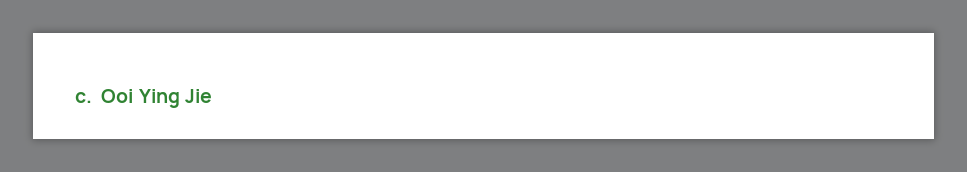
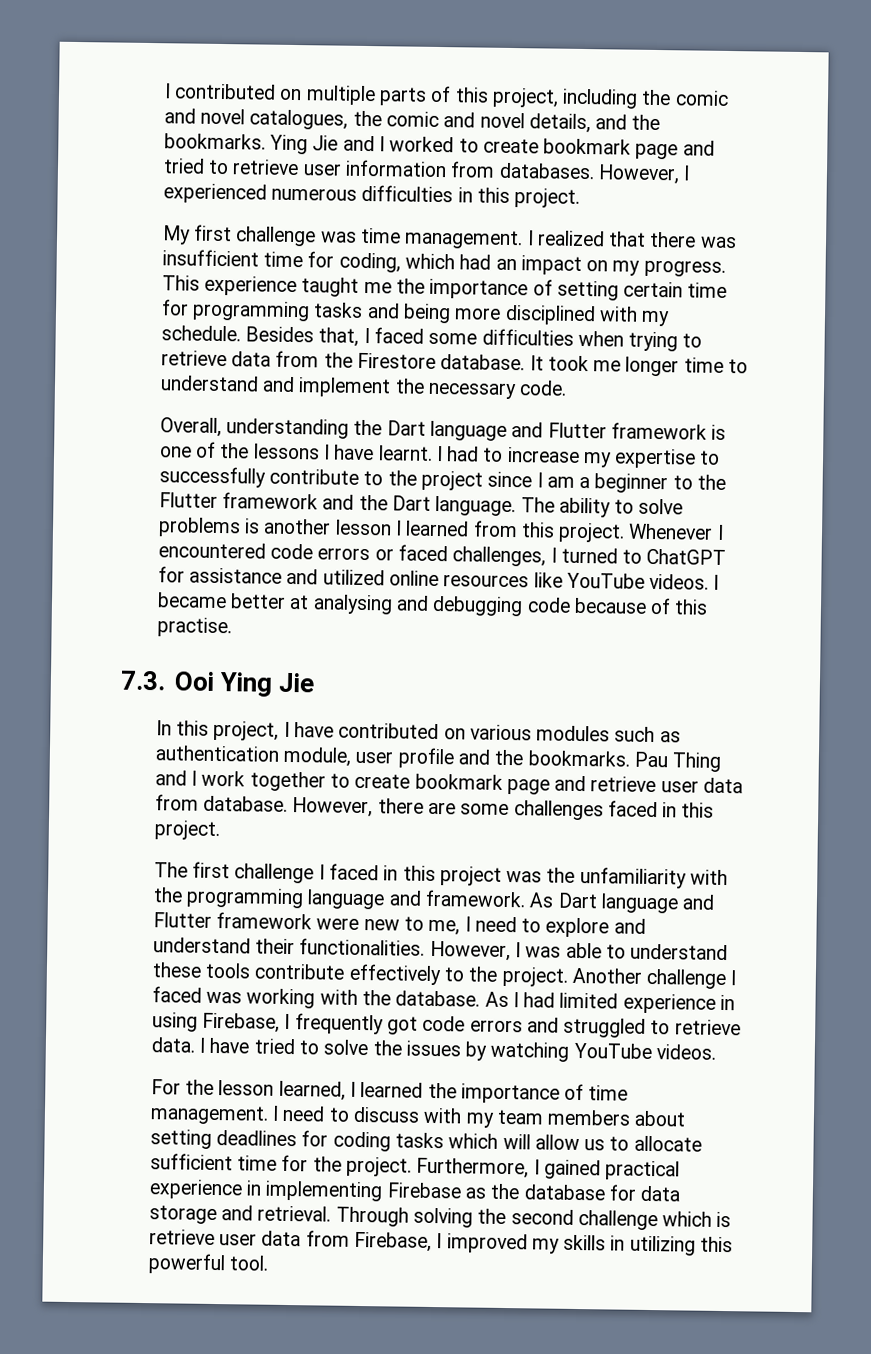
[75,89,212,108] c. Ooi Ying Jie -> [163,83,729,109] [163,108,661,134] [163,133,715,160] [162,158,691,185] [162,183,581,208] [161,224,737,250] [161,249,726,277] [161,275,728,301] [160,299,671,327] [160,325,703,352] [160,350,748,377] [159,375,568,400] [159,417,727,441] [159,441,721,469] [158,466,726,494] [158,492,684,518] [157,517,724,543] [157,542,727,567] [157,566,720,590] [156,592,709,617] [156,617,232,638] [120,670,315,697] [155,720,681,743] [154,745,722,772] [154,770,743,795] [154,794,715,821] [153,820,220,841] [153,861,728,889] [152,887,716,914] [152,912,646,938] [152,937,729,962] [151,962,737,990] [151,986,735,1014] [151,1012,741,1038] [150,1037,716,1062] [150,1079,629,1104] [149,1105,687,1128] [149,1129,702,1152] [149,1153,681,1181] [148,1179,681,1202] [148,1205,732,1231] [148,1229,733,1256] [147,1253,270,1275] I contributed on multiple parts of this project, including the comic and novel catalogues, the comic and novel details, and the bookmarks. Ying Jie and I worked to create bookmark page and tried to retrieve user information from databases. However, I experienced numerous difficulties in this project. // My first challenge was time management. I realized that there was insufficient time for coding, which had an impact on my progress. This experience taught me the importance of setting certain time for programming tasks and being more disciplined with my schedule. Besides that, I faced some difficulties when trying to retrieve data from the Firestore database. It took me longer time to understand and implement the necessary code. // Overall, understanding the Dart language and Flutter framework is one of the lessons I have learnt. I had to increase my expertise to successfully contribute to the project since I am a beginner to the Flutter framework and the Dart language. The ability to solve problems is another lesson I learned from this project. Whenever I encountered code errors or faced challenges, I turned to ChatGPT for assistance and utilized online resources like YouTube videos. I became better at analysing and debugging code because of this practise. // 7.3. Ooi Ying Jie // In this project, I have contributed on various modules such as authentication module, user profile and the bookmarks. Pau Thing and I work together to create bookmark page and retrieve user data from database. However, there are some challenges faced in this project. // The first challenge I faced in this project was the unfamiliarity with the programming language and framework. As Dart language and Flutter framework were new to me, I need to explore and understand their functionalities. However, I was able to understand these tools contribute effectively to the project. Another challenge I faced was working with the database. As I had limited experience in using Firebase, I frequently got code errors and struggled to retrieve data. I have tried to solve the issues by watching YouTube videos. // For the lesson learned, I learned the importance of time management. I need to discuss with my team members about setting deadlines for coding tasks which will allow us to allocate sufficient time for the project. Furthermore, I gained practical experience in implementing Firebase as the database for data storage and retrieval. Through solving the second challenge which is retrieve user data from Firebase, I improved my skills in utilizing this powerful tool.

